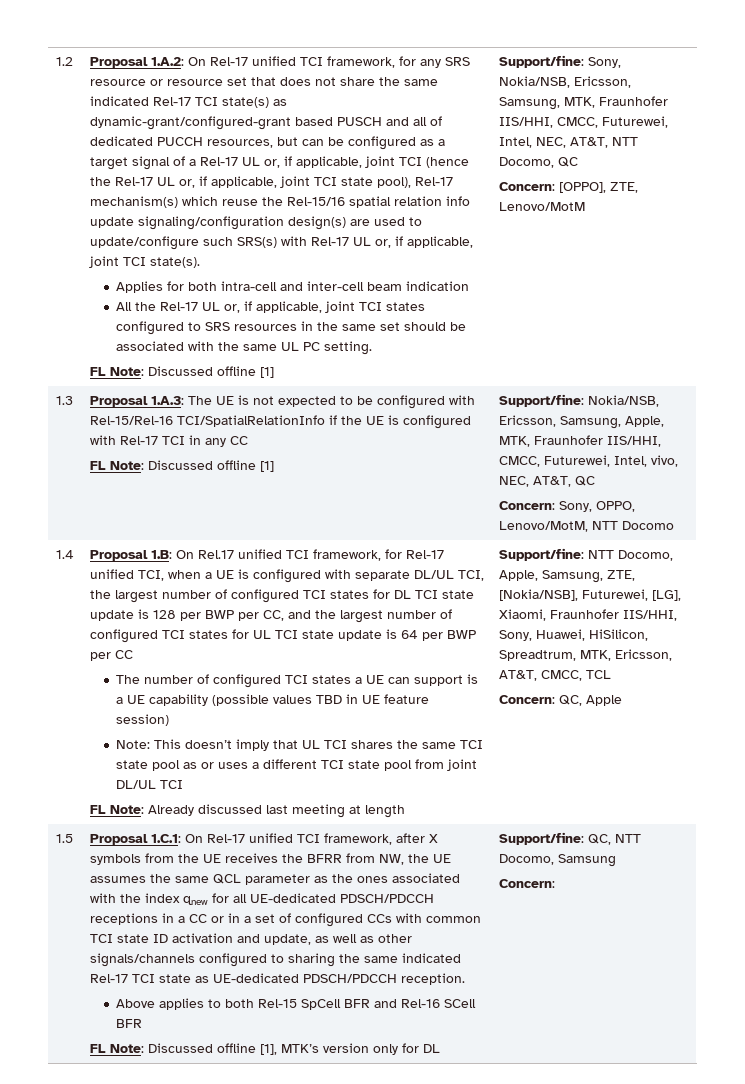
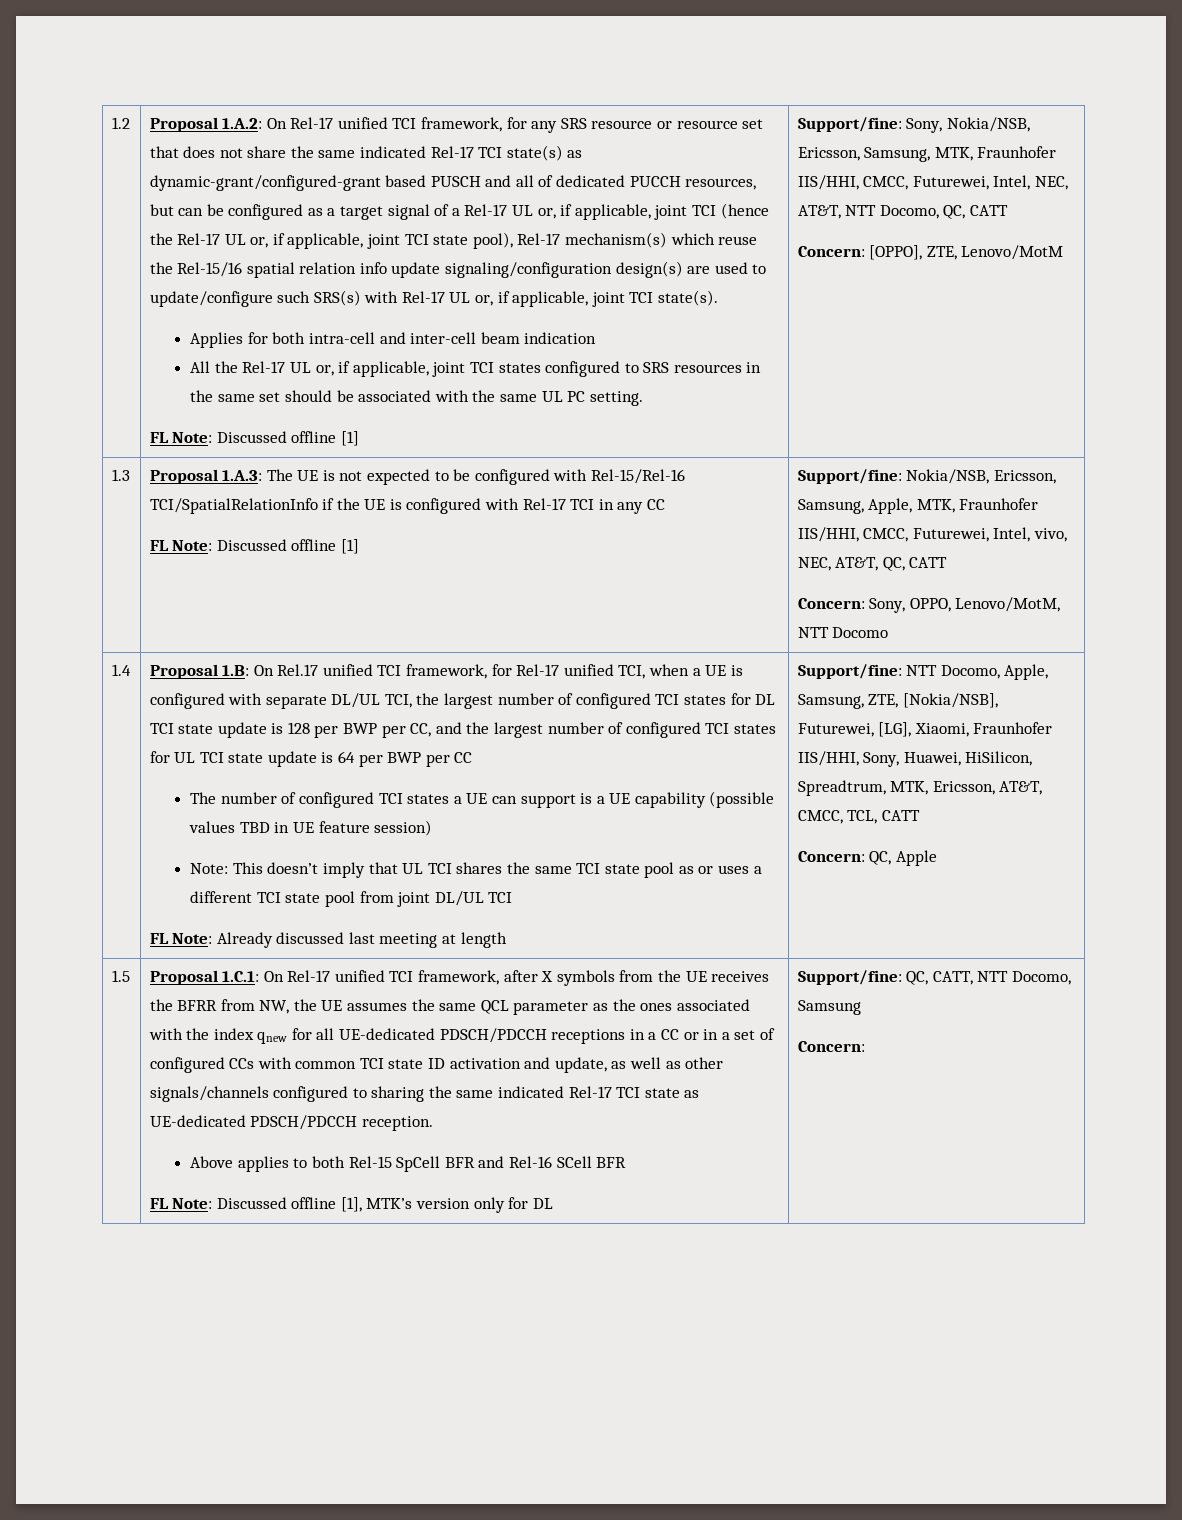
[557,157,578,167] QC -> [943,205,1008,219] QC, CATT
[574,476,595,486] QC -> [882,557,948,571] QC, CATT
[585,670,611,679] TCL -> [847,810,920,824] TCL, CATT
(611, 839) none -> [932,971,973,985] CATT,

